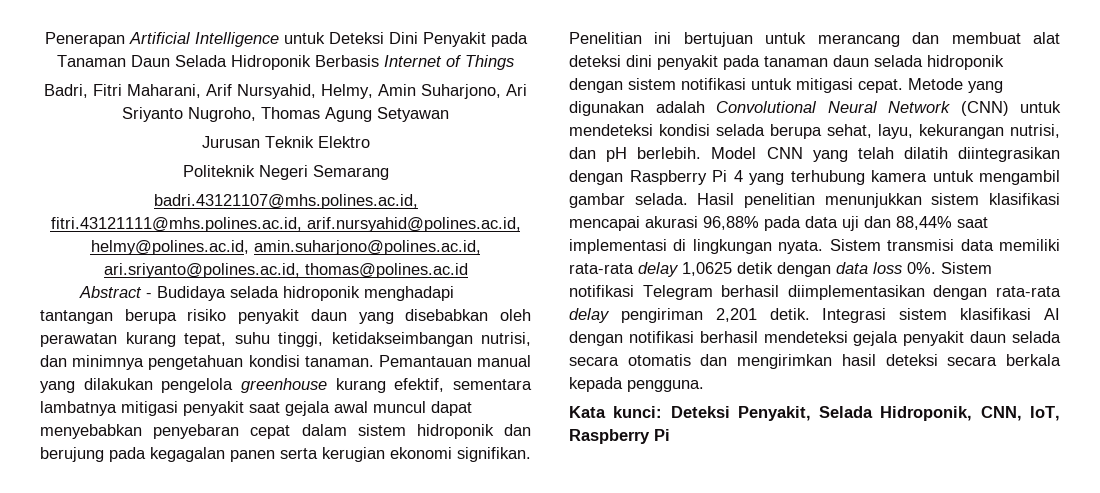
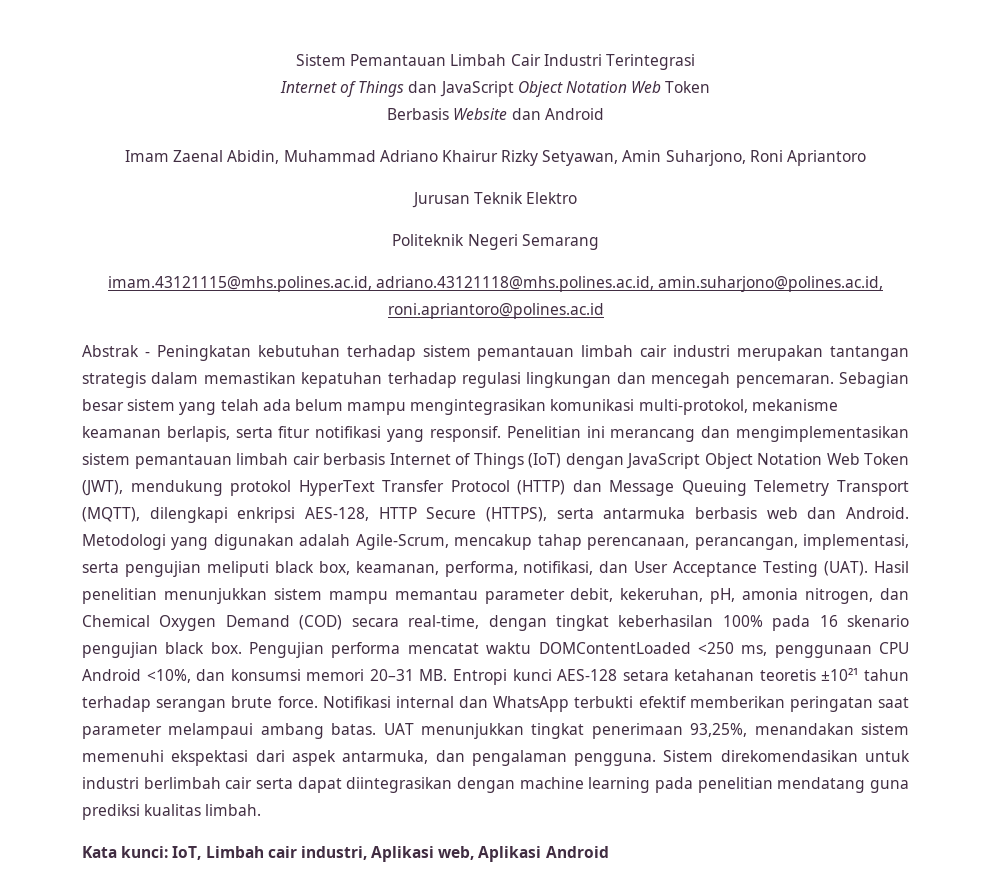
[44,32,528,47] [57,55,514,70] [44,84,527,99] [122,107,449,122] Penerapan Artificial Intelligence untuk Deteksi Dini Penyakit pada Tanaman Daun Selada Hidroponik Berbasis Internet of Things // Badri, Fitri Maharani, Arif Nursyahid, Helmy, Amin Suharjono, Ari Sriyanto Nugroho, Thomas Agung Setyawan -> [296,54,695,70] [279,81,711,97] [387,108,604,120] [124,150,867,166] Sistem Pemantauan Limbah Cair Industri Terintegrasi // Internet of Things dan JavaScript Object Notation Web Token // Berbasis Website dan Android // Imam Zaenal Abidin, Muhammad Adriano Khairur Rizky Setyawan, Amin Suharjono, Roni Apriantoro
[153,194,418,209] [50,217,521,232] [90,240,481,255] [103,263,468,278] [78,286,454,301] [40,309,531,324] [40,332,531,347] [40,355,531,370] [40,378,532,393] [40,401,472,416] [40,424,531,439] [40,447,531,462] [569,32,1060,47] [569,55,1004,70] [569,78,1003,93] [569,101,1061,116] [569,124,1060,139] [569,147,1060,162] [569,170,1060,185] [569,193,1060,208] [569,216,988,231] [569,239,1060,254] [569,262,992,277] [569,285,1061,300] [569,308,1060,323] [569,331,1061,346] [569,354,1061,369] [569,377,704,392] [569,406,1060,421] [569,429,670,444] badri.43121107@mhs.polines.ac.id, fitri.43121111@mhs.polines.ac.id, arif.nursyahid@polines.ac.id, helmy@polines.ac.id, amin.suharjono@polines.ac.id, ari.sriyanto@polines.ac.id, thomas@polines.ac.id // Abstract - Budidaya selada hidroponik menghadapi tantangan berupa risiko penyakit daun yang disebabkan oleh perawatan kurang tepat, suhu tinggi, ketidakseimbangan nutrisi, dan minimnya pengetahuan kondisi tanaman. Pemantauan manual yang dilakukan pengelola greenhouse kurang efektif, sementara lambatnya mitigasi penyakit saat gejala awal muncul dapat menyebabkan penyebaran cepat dalam sistem hidroponik dan berujung pada kegagalan panen serta kerugian ekonomi signifikan. Penelitian ini bertujuan untuk merancang dan membuat alat deteksi dini penyakit pada tanaman daun selada hidroponik dengan sistem notifikasi untuk mitigasi cepat. Metode yang digunakan adalah Convolutional Neural Network (CNN) untuk mendeteksi kondisi selada berupa sehat, layu, kekurangan nutrisi, dan pH berlebih. Model CNN yang telah dilatih diintegrasikan dengan Raspberry Pi 4 yang terhubung kamera untuk mengambil gambar selada. Hasil penelitian menunjukkan sistem klasifikasi mencapai akurasi 96,88% pada data uji dan 88,44% saat implementasi di lingkungan nyata. Sistem transmisi data memiliki rata-rata delay 1,0625 detik dengan data loss 0%. Sistem notifikasi Telegram berhasil diimplementasikan dengan rata-rata delay pengiriman 2,201 detik. Integrasi sistem klasifikasi AI dengan notifikasi berhasil mendeteksi gejala penyakit daun selada secara otomatis dan mengirimkan hasil deteksi secara berkala kepada pengguna. // Kata kunci: Deteksi Penyakit, Selada Hidroponik, CNN, IoT, Raspberry Pi -> [107,276,884,292] [387,303,604,319] [82,345,909,361] [82,372,909,388] [82,399,838,415] [82,426,909,442] [82,453,909,469] [82,480,909,496] [82,507,909,523] [82,534,910,550] [82,561,909,577] [82,588,909,604] [82,615,909,631] [82,642,909,658] [82,668,909,685] [82,696,909,712] [82,723,909,739] [82,750,910,766] [82,777,909,793] [82,804,262,820] [82,846,609,862] imam.43121115@mhs.polines.ac.id, adriano.43121118@mhs.polines.ac.id, amin.suharjono@polines.ac.id, roni.apriantoro@polines.ac.id // Abstrak - Peningkatan kebutuhan terhadap sistem pemantauan limbah cair industri merupakan tantangan strategis dalam memastikan kepatuhan terhadap regulasi lingkungan dan mencegah pencemaran. Sebagian besar sistem yang telah ada belum mampu mengintegrasikan komunikasi multi-protokol, mekanisme keamanan berlapis, serta fitur notifikasi yang responsif. Penelitian ini merancang dan mengimplementasikan sistem pemantauan limbah cair berbasis Internet of Things (IoT) dengan JavaScript Object Notation Web Token (JWT), mendukung protokol HyperText Transfer Protocol (HTTP) dan Message Queuing Telemetry Transport (MQTT), dilengkapi enkripsi AES-128, HTTP Secure (HTTPS), serta antarmuka berbasis web dan Android. Metodologi yang digunakan adalah Agile-Scrum, mencakup tahap perencanaan, perancangan, implementasi, serta pengujian meliputi black box, keamanan, performa, notifikasi, dan User Acceptance Testing (UAT). Hasil penelitian menunjukkan sistem mampu memantau parameter debit, kekeruhan, pH, amonia nitrogen, dan Chemical Oxygen Demand (COD) secara real-time, dengan tingkat keberhasilan 100% pada 16 skenario pengujian black box. Pengujian performa mencatat waktu DOMContentLoaded <250 ms, penggunaan CPU Android <10%, dan konsumsi memori 20–31 MB. Entropi kunci AES-128 setara ketahanan teoretis ±10²¹ tahun terhadap serangan brute force. Notifikasi internal dan WhatsApp terbukti efektif memberikan peringatan saat parameter melampaui ambang batas. UAT menunjukkan tingkat penerimaan 93,25%, menandakan sistem memenuhi ekspektasi dari aspek antarmuka, dan pengalaman pengguna. Sistem direkomendasikan untuk industri berlimbah cair serta dapat diintegrasikan dengan machine learning pada penelitian mendatang guna prediksi kualitas limbah. // Kata kunci: IoT, Limbah cair industri, Aplikasi web, Aplikasi Android

